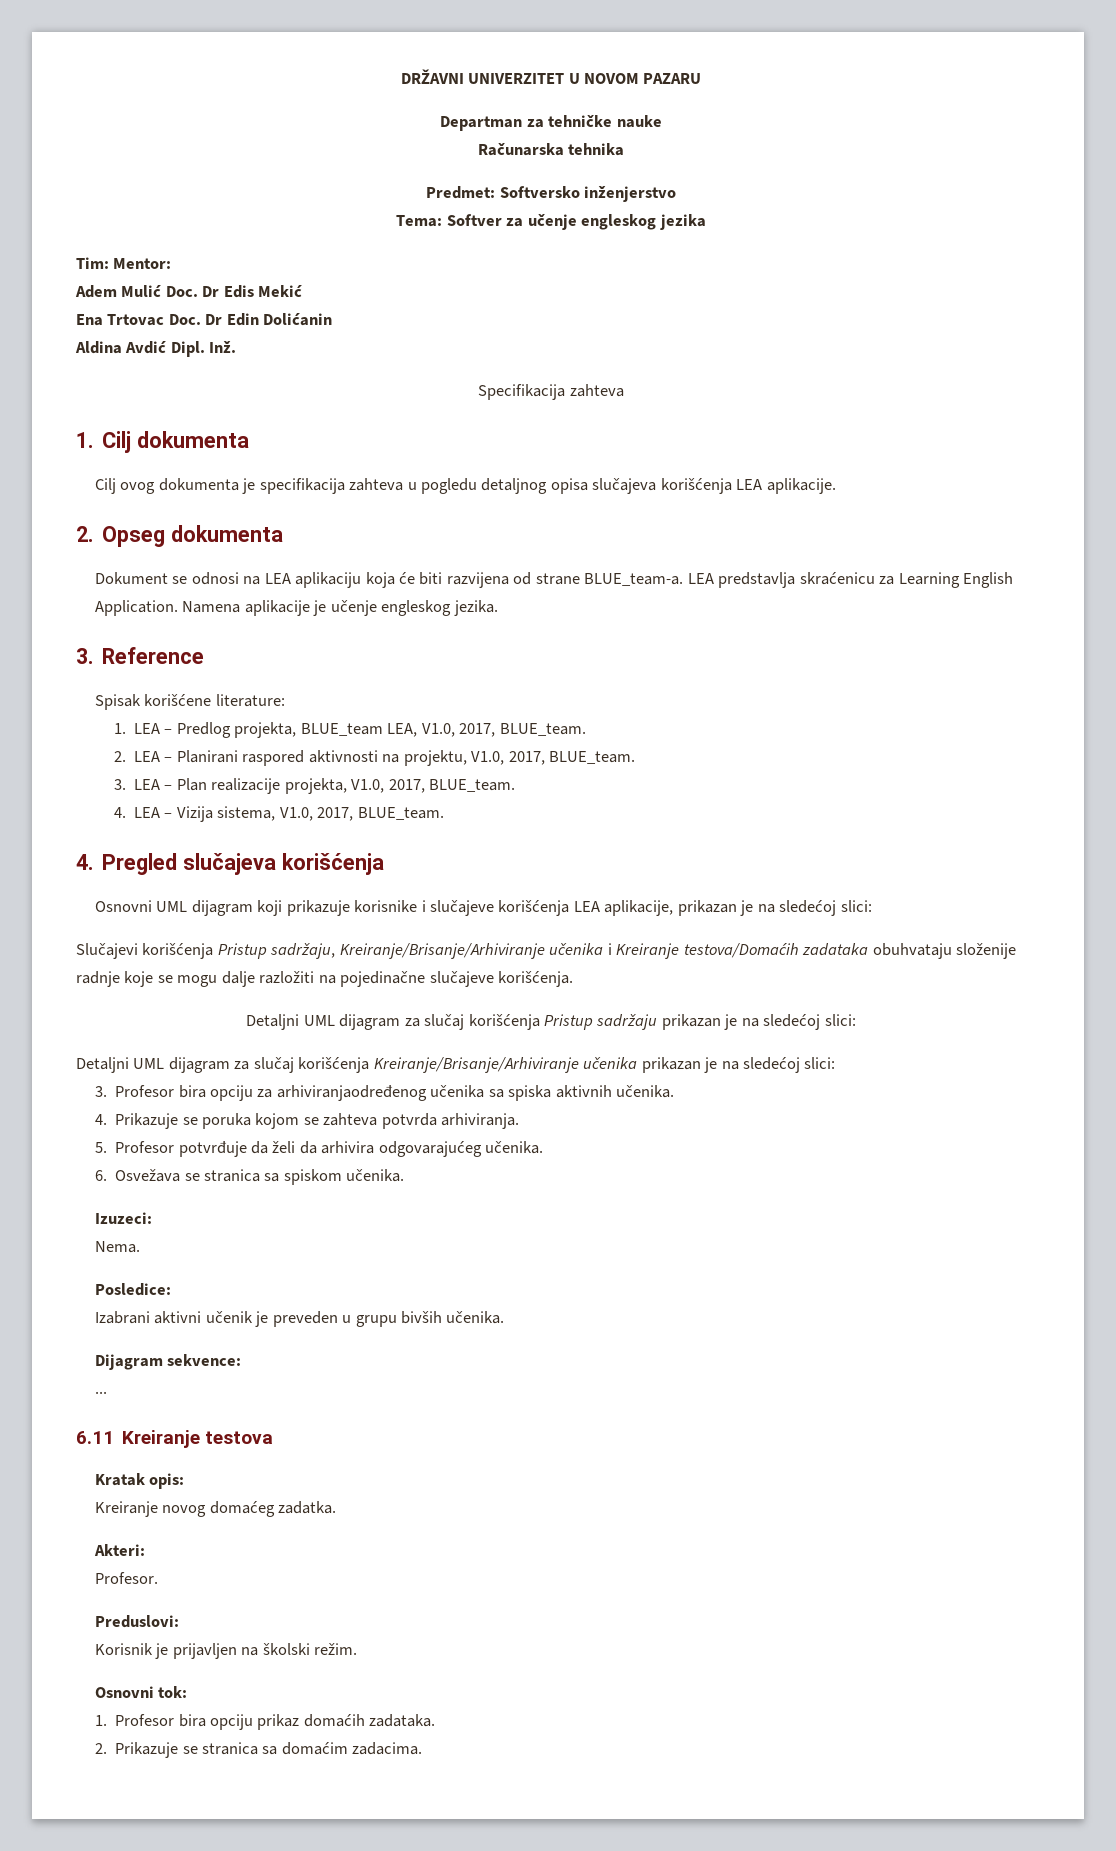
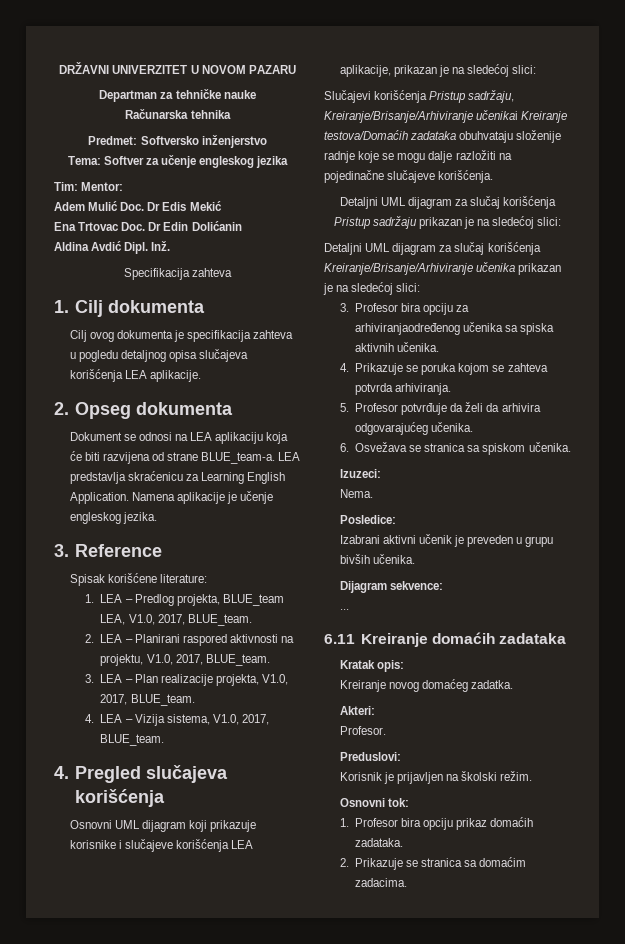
[549,943,612,955] učenika i -> [476,110,519,120] učenikai
[205,1431,274,1444] testova -> [431,632,567,644] domaćih zadataka

